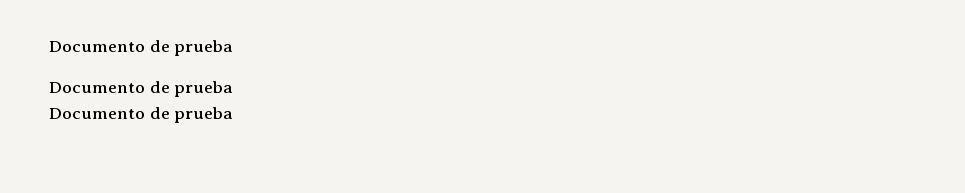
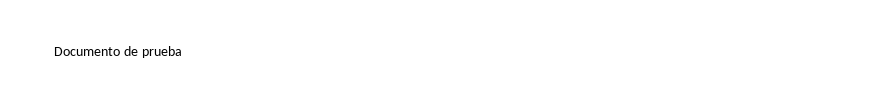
[49,40,234,56] [49,81,234,97] [49,107,234,123] Documento de prueba // Documento de prueba // Documento de prueba -> [54,46,182,58] Documento de prueba

